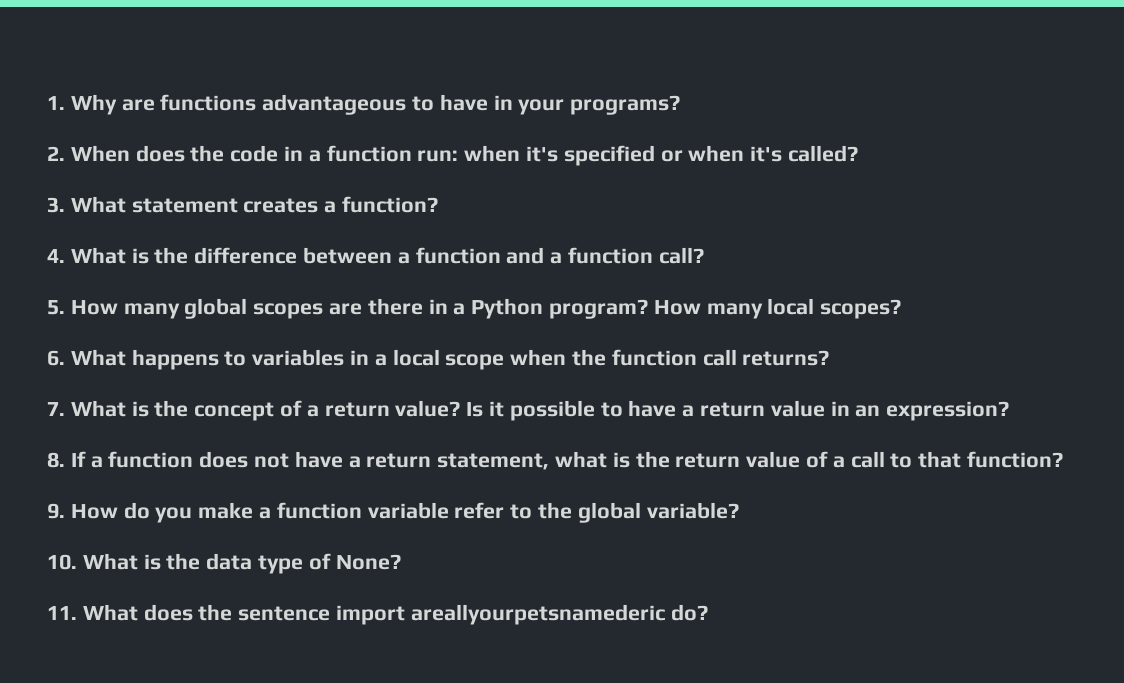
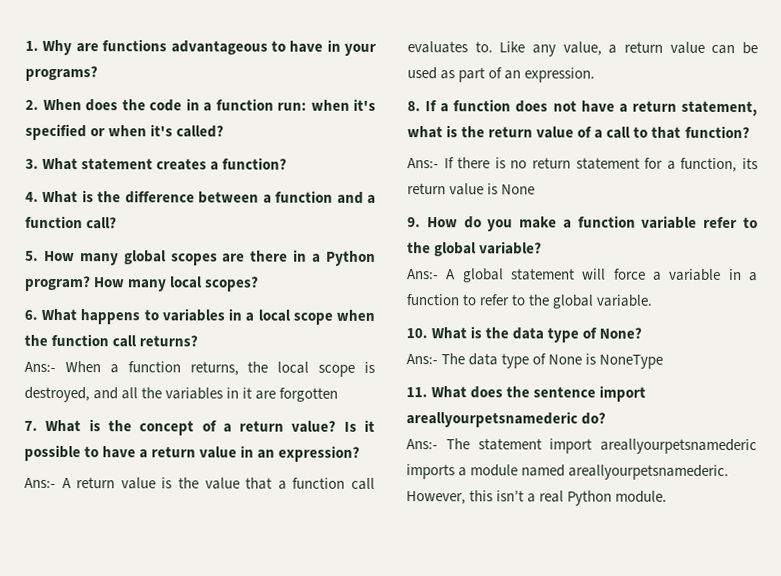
(830, 358) none -> [24,361,375,377] [24,386,339,403] // Ans:- When a function returns, the local scope is destroyed, and all the variables in it are forgotten
(1010, 411) none -> [24,477,375,490] [407,41,758,57] [407,67,596,83] // Ans:- A return value is the value that a function call evaluates to. Like any value, a return value can be used as part of an expression.
(1064, 459) none -> [407,157,758,173] [407,183,536,196] // Ans:- If there is no return statement for a function, its return value is None
(739, 510) none -> [407,268,758,283] [406,294,653,309] // Ans:- A global statement will force a variable in a function to refer to the global variable.
(401, 562) none -> [406,353,664,369] // Ans:- The data type of None is NoneType
(708, 612) none -> [406,438,757,455] [406,464,730,481] [406,490,668,506] // Ans:- The statement import areallyourpetsnamederic imports a module named areallyourpetsnamederic. However, this isn’t a real Python module.

